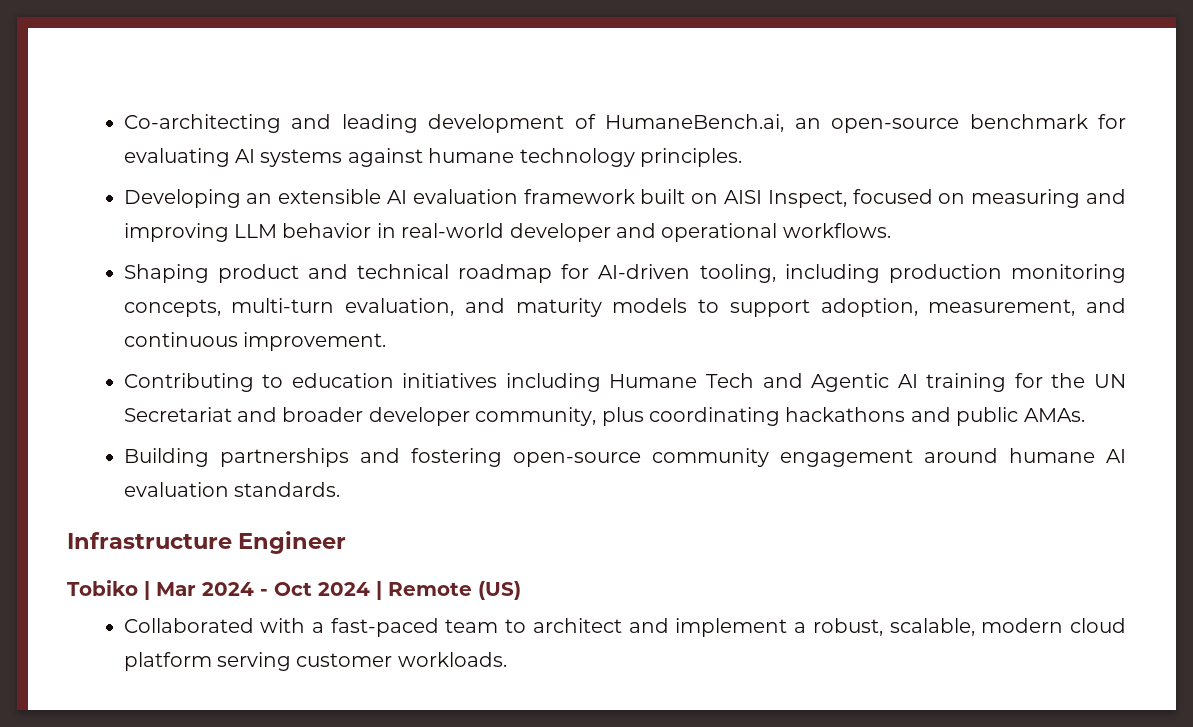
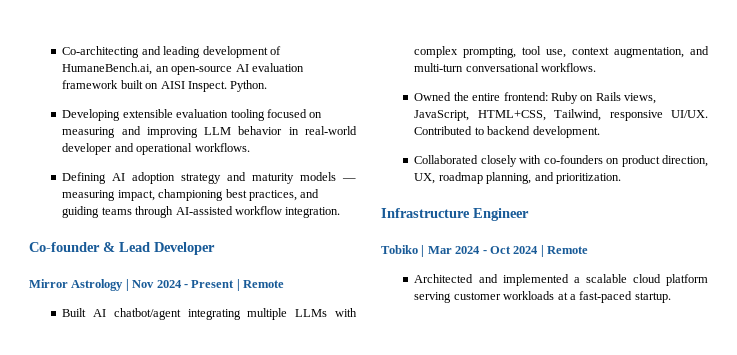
[969,114,1126,129] [123,148,742,167] [123,189,382,208] benchmark for evaluating AI systems against humane technology principles. // Developing an extensible -> (233, 70) none
[767,190,847,208] Inspect, -> [187,80,268,92] [62,109,265,121] Inspect. Python. // Developing extensible evaluation tooling
[123,264,1126,283] [123,298,1127,317] [123,332,386,351] [123,373,1126,392] [123,407,1085,426] [123,448,1126,467] [123,482,340,497] Shaping product and technical roadmap for AI-driven tooling, including production monitoring concepts, multi-turn evaluation, and maturity models to support adoption, measurement, and continuous improvement. // Contributing to education initiatives including Humane Tech and Agentic AI training for the UN Secretariat and broader developer community, plus coordinating hackathons and public AMAs. // Building partnerships and fostering open-source community engagement around humane AI evaluation standards. -> [62,172,356,184] [62,189,320,201] [62,206,341,218] [29,242,215,255] [29,279,284,291] [62,308,358,320] [414,46,709,58] [414,63,597,72] [414,92,657,104] [414,109,708,121] [414,126,600,138] [414,155,708,167] [414,172,621,184] Defining AI adoption strategy and maturity models — measuring impact, championing best practices, and guiding teams through AI-assisted workflow integration. // Co-founder & Lead Developer // Mirror Astrology | Nov 2024 - Present | Remote // Built AI chatbot/agent integrating multiple LLMs with complex prompting, tool use, context augmentation, and multi-turn conversational workflows. // Owned the entire frontend: Ruby on Rails views, JavaScript, HTML+CSS, Tailwind, responsive UI/UX. Contributed to backend development. // Collaborated closely with co-founders on product direction, UX, roadmap planning, and prioritization.
[478,581,521,600] [123,618,1126,637] [123,652,507,671] (US) // Collaborated with a fast-paced team to architect and implement a robust, scalable, modern cloud platform serving customer workloads. -> [414,274,708,286] [414,291,671,303] // Architected and implemented a scalable cloud platform serving customer workloads at a fast-paced startup.

